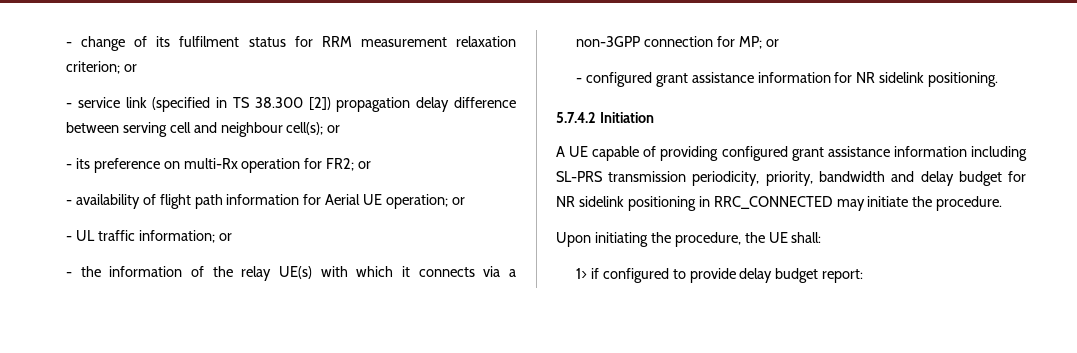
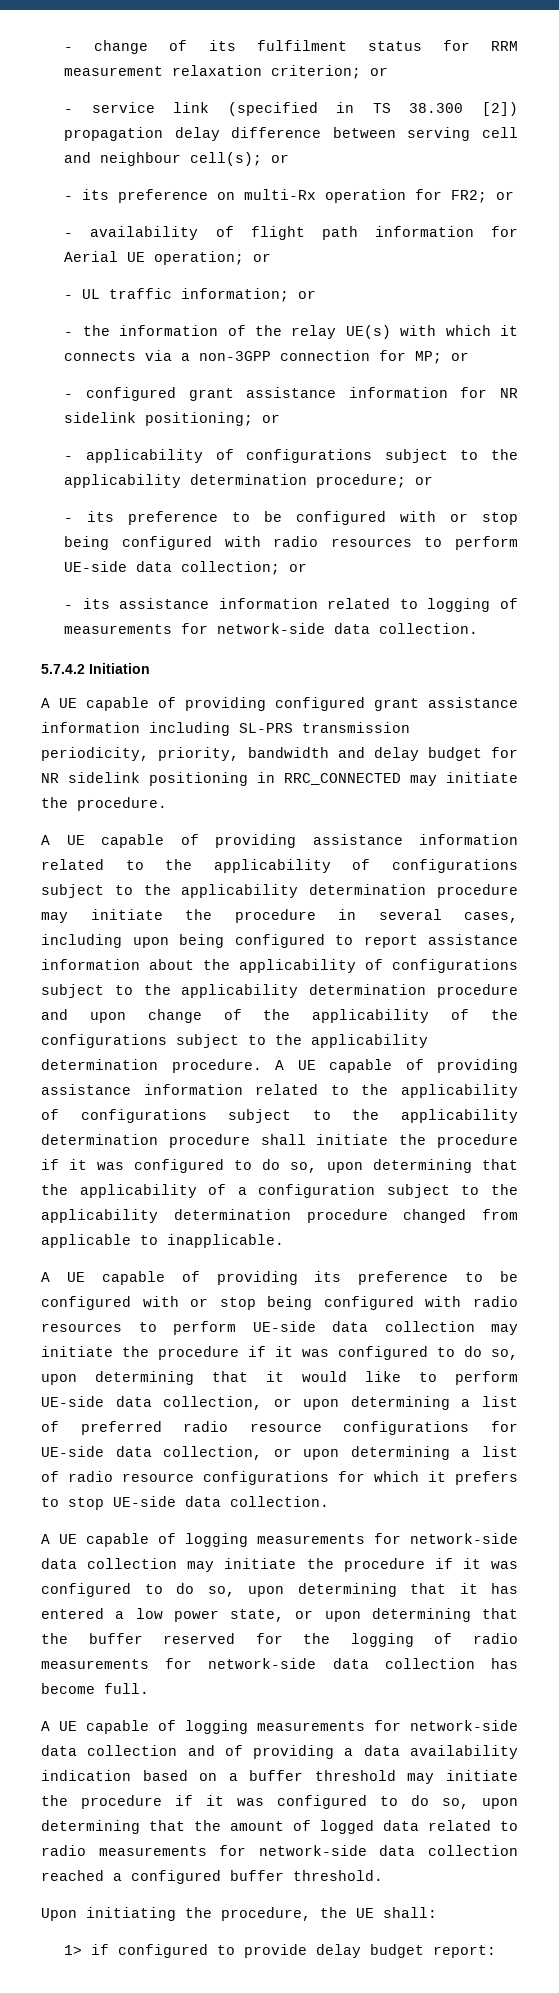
[928,72,999,87] positioning. -> [145,412,281,426] [64,449,518,463] [64,474,434,488] [64,511,518,525] [64,536,518,550] [64,561,308,575] [64,598,518,612] [64,623,479,634] positioning; or // - applicability of configurations subject to the applicability determination procedure; or // - its preference to be configured with or stop being configured with radio resources to perform UE-side data collection; or // - its assistance information related to logging of measurements for network-side data collection.
(1003, 203) none -> [41,834,518,848] [41,859,518,873] [41,884,518,898] [41,909,518,923] [41,934,518,948] [41,959,518,973] [41,984,518,998] [41,1009,518,1023] [41,1034,428,1048] [41,1059,518,1073] [41,1084,518,1098] [41,1109,518,1123] [41,1134,518,1148] [41,1159,518,1173] [41,1184,518,1198] [41,1209,518,1223] [41,1234,284,1248] [41,1271,518,1285] [41,1296,518,1310] [41,1321,518,1335] [41,1346,518,1360] [41,1371,518,1385] [41,1396,518,1410] [41,1421,518,1435] [41,1446,518,1460] [41,1471,518,1485] [41,1496,329,1510] [41,1533,518,1547] [41,1558,518,1572] [41,1583,518,1597] [41,1608,518,1622] [41,1633,518,1647] [41,1658,518,1669] [41,1683,149,1694] [41,1720,518,1734] [41,1745,518,1759] [41,1770,518,1784] [41,1795,518,1809] [41,1820,518,1834] [41,1845,518,1856] [41,1870,383,1884] // A UE capable of providing assistance information related to the applicability of configurations subject to the applicability determination procedure may initiate the procedure in several cases, including upon being configured to report assistance information about the applicability of configurations subject to the applicability determination procedure and upon change of the applicability of the configurations subject to the applicability determination procedure. A UE capable of providing assistance information related to the applicability of configurations subject to the applicability determination procedure shall initiate the procedure if it was configured to do so, upon determining that the applicability of a configuration subject to the applicability determination procedure changed from applicable to inapplicable. // A UE capable of providing its preference to be configured with or stop being configured with radio resources to perform UE-side data collection may initiate the procedure if it was configured to do so, upon determining that it would like to perform UE-side data collection, or upon determining a list of preferred radio resource configurations for UE-side data collection, or upon determining a list of radio resource configurations for which it prefers to stop UE-side data collection. // A UE capable of logging measurements for network-side data collection may initiate the procedure if it was configured to do so, upon determining that it has entered a low power state, or upon determining that the buffer reserved for the logging of radio measurements for network-side data collection has become full. // A UE capable of logging measurements for network-side data collection and of providing a data availability indication based on a buffer threshold may initiate the procedure if it was configured to do so, upon determining that the amount of logged data related to radio measurements for network-side data collection reached a configured buffer threshold.

